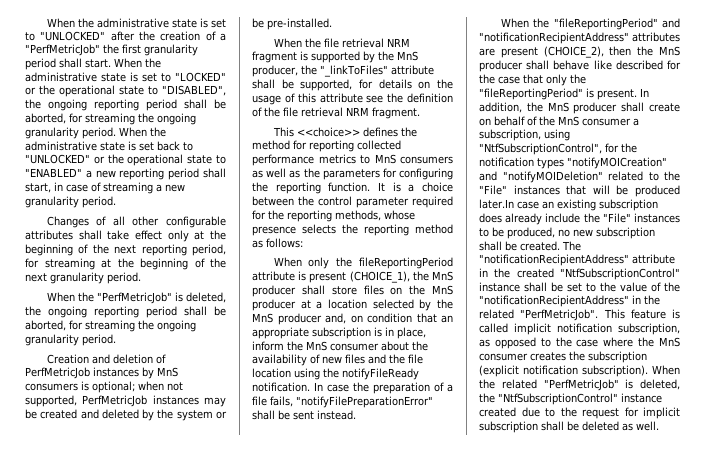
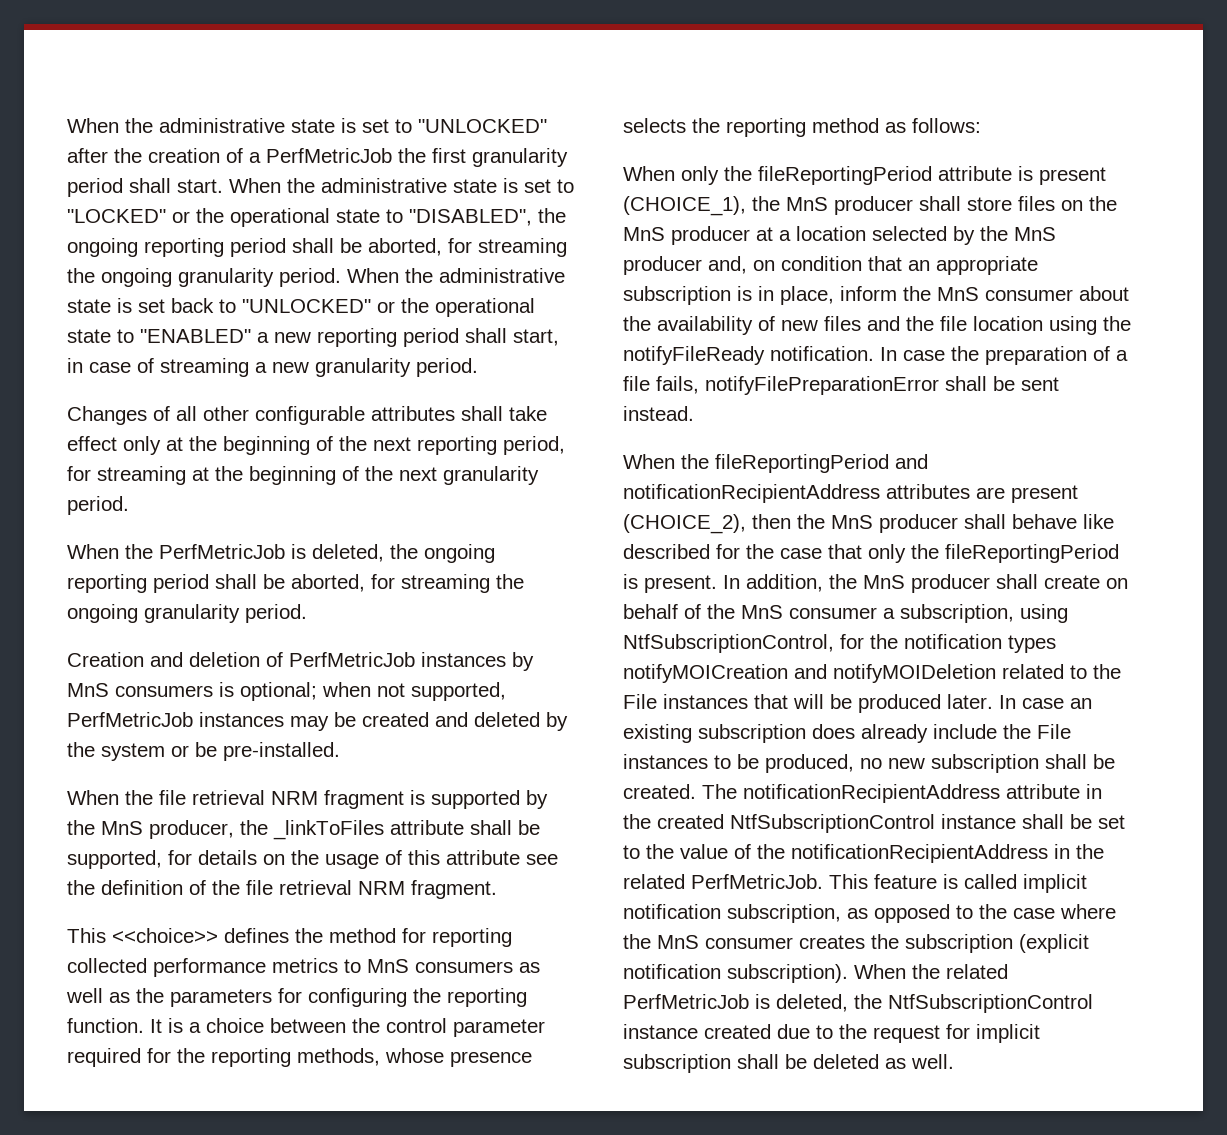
[25,44,100,56] "PerfMetricJob" -> [266,148,392,163] PerfMetricJob
[96,292,172,304] "PerfMetricJob" -> [159,544,285,559] PerfMetricJob
[320,65,388,77] "_linkToFiles" -> [273,820,384,840] _linkToFiles
[296,396,433,408] "notifyFilePreparationError" -> [705,376,939,395] notifyFilePreparationError
[553,18,680,30] [479,32,629,44] "fileReportingPeriod" and "notificationRecipientAddress" -> [715,454,928,473] [623,484,880,503] fileReportingPeriod and notificationRecipientAddress
[479,88,583,100] "fileReportingPeriod" -> [945,544,1119,563] fileReportingPeriod
[479,143,602,155] "NtfSubscriptionControl", -> [623,634,834,653] NtfSubscriptionControl,
[567,157,667,169] [479,171,603,183] "notifyMOICreation" and "notifyMOIDeletion" -> [623,664,996,683] notifyMOICreation and notifyMOIDeletion
[479,185,507,195] "File" -> [623,694,657,709] File
[479,199,514,209] later.In -> [947,694,1016,709] later. In
[602,213,631,223] "File" -> [1037,724,1071,739] File
[479,254,629,266] "notificationRecipientAddress" -> [743,784,1000,803] notificationRecipientAddress
[560,268,680,280] "NtfSubscriptionControl" -> [730,814,935,833] NtfSubscriptionControl
[479,295,629,307] "notificationRecipientAddress" -> [791,844,1048,863] notificationRecipientAddress
[520,309,599,321] "PerfMetricJob". -> [691,874,823,889] PerfMetricJob.
[543,379,680,391] [479,393,618,405] "PerfMetricJob" is deleted, the "NtfSubscriptionControl" -> [623,994,1093,1013] PerfMetricJob is deleted, the NtfSubscriptionControl

